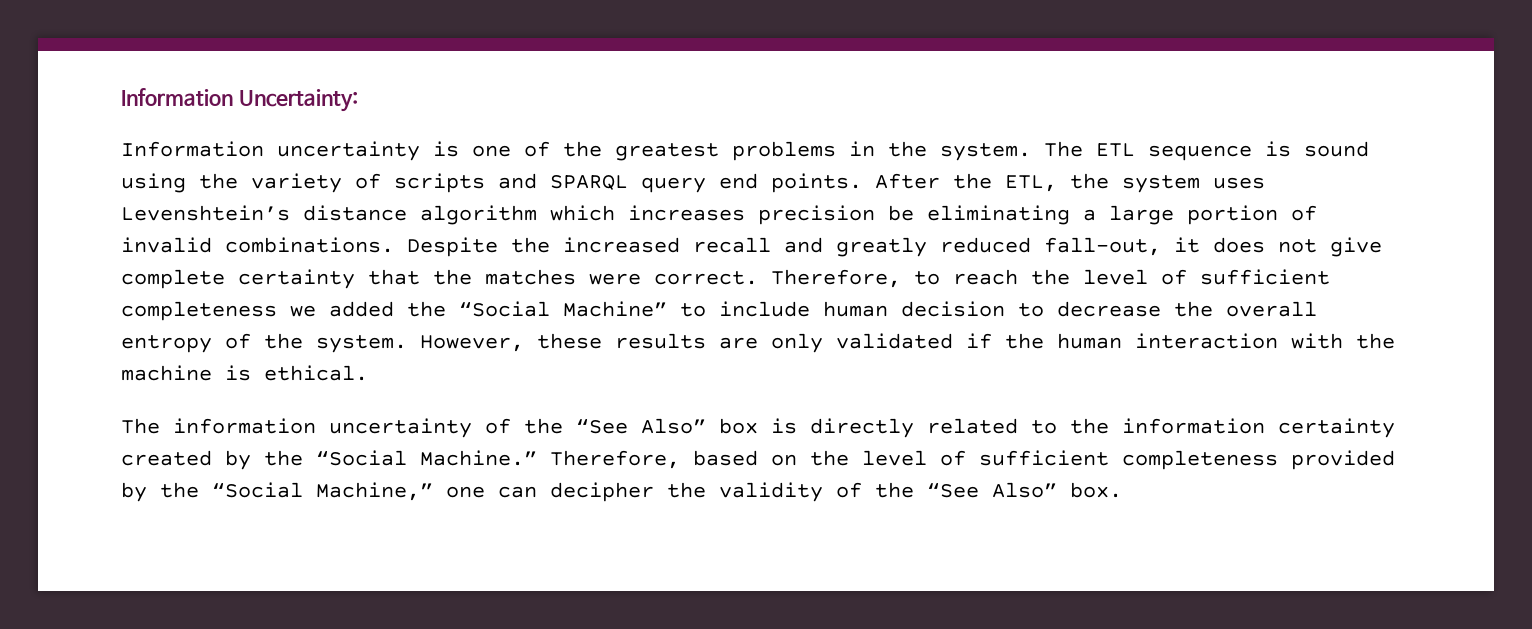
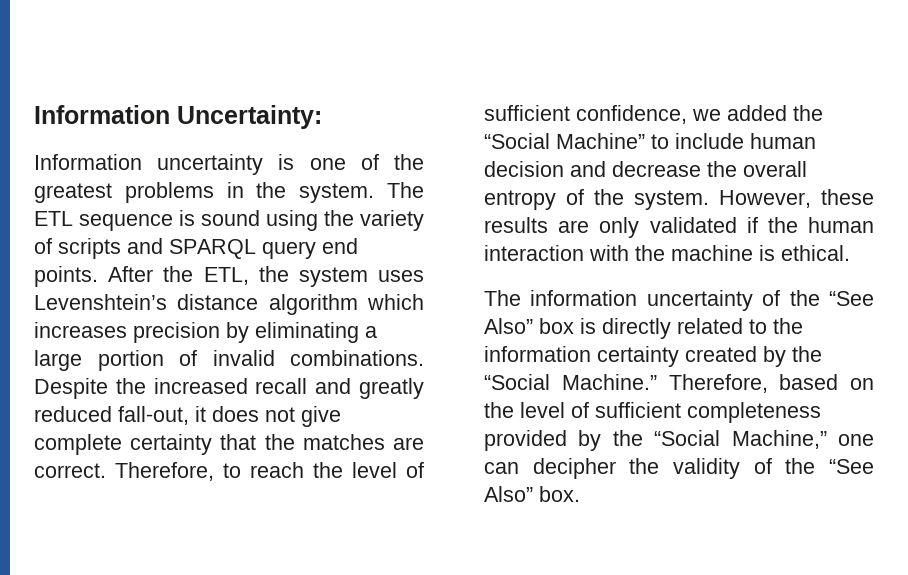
[888,205,914,221] be -> [226,322,249,343] by
[589,273,641,285] were -> [392,437,424,450] are
[121,301,277,321] completeness -> [576,105,687,124] confidence,
[1018,303,1044,317] to -> [570,161,606,177] and

